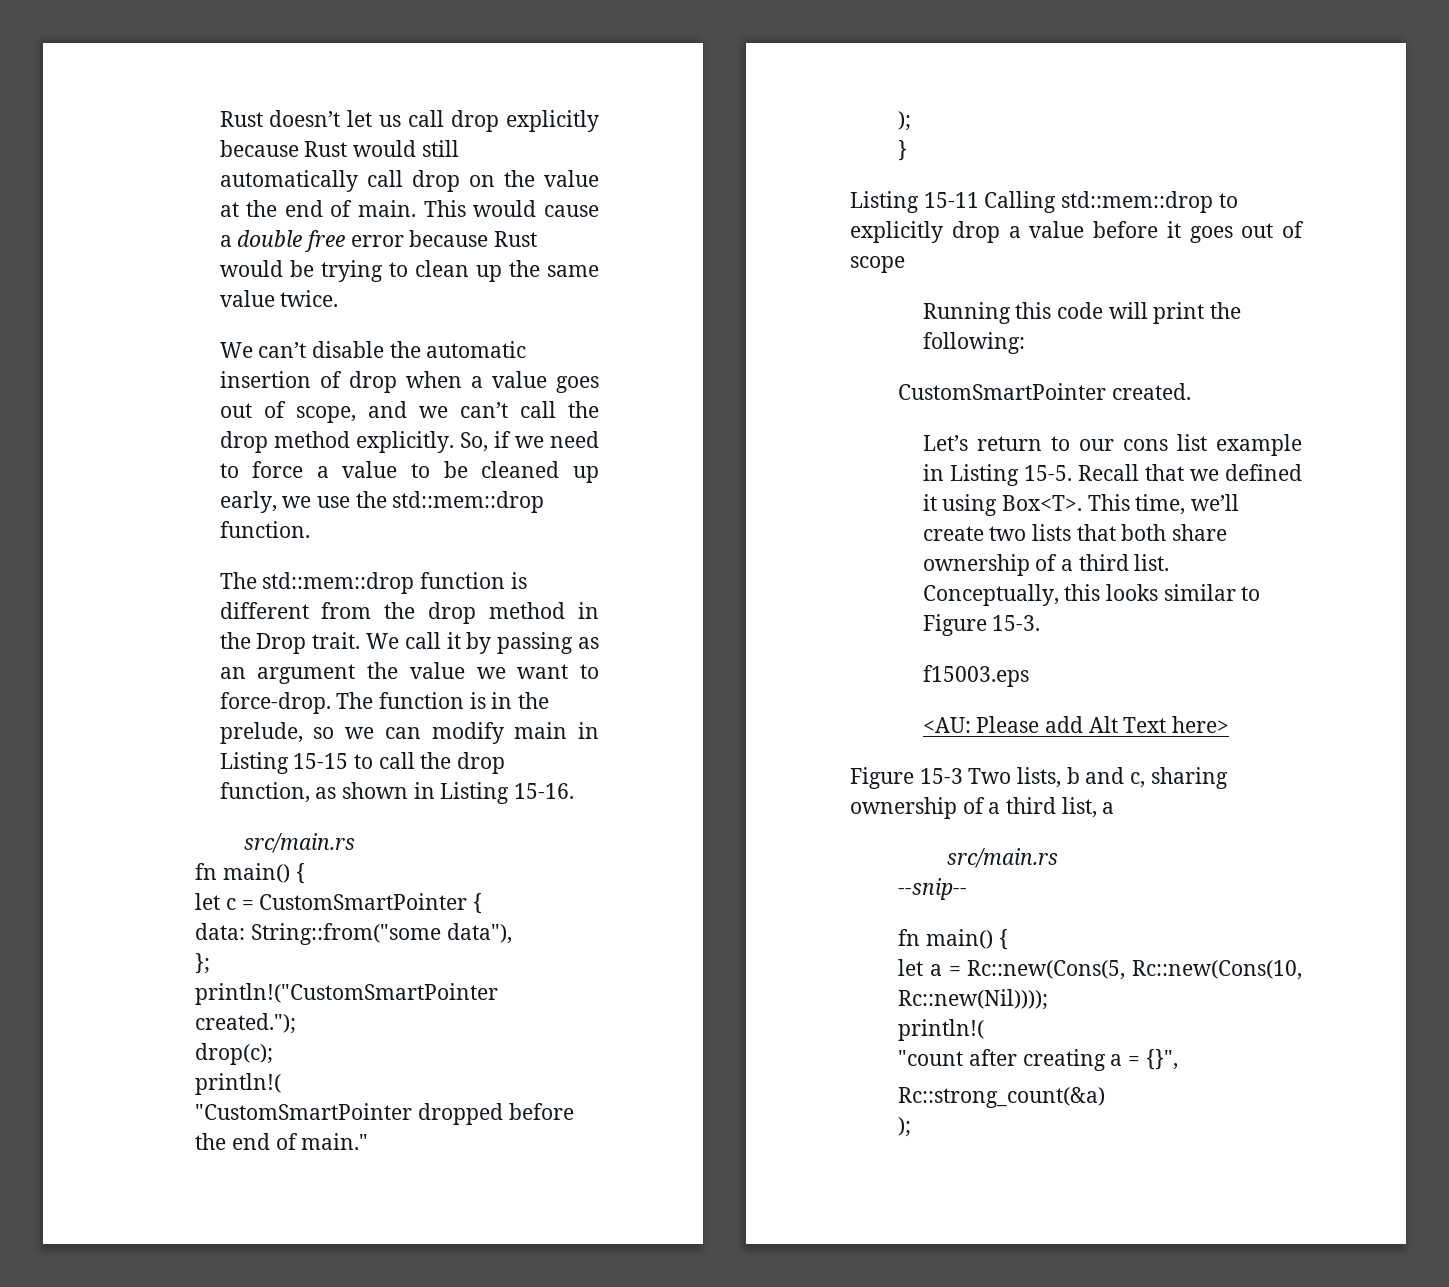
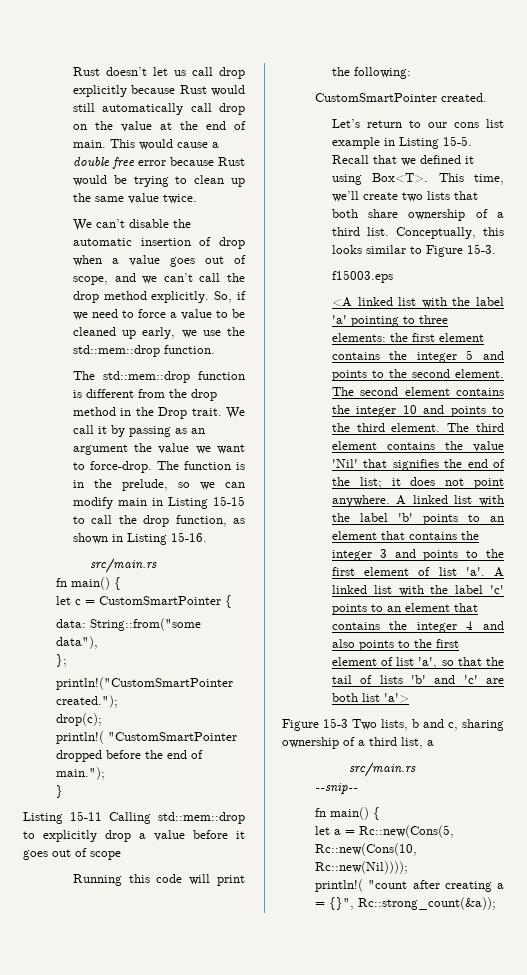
(282, 1084) // -> (105, 737) none
[301,1133,369,1150] [898,111,912,131] main." // ); -> [56,767,106,780] main.");
[922,716,1229,733] <AU: Please add Alt Text here> -> [331,297,504,308] [331,315,448,327] [331,333,484,342] [331,350,504,363] [331,369,504,381] [331,387,504,396] [331,405,504,417] [331,423,504,432] [331,441,504,452] [331,459,505,471] [331,477,504,489] [331,495,504,507] [331,513,504,525] [331,531,479,540] [331,549,504,561] [331,567,504,577] [331,585,504,596] [331,603,478,615] [331,621,504,633] [331,639,459,651] [331,657,504,669] [331,675,504,684] [331,693,409,703] <A linked list with the label 'a' pointing to three elements: the first element contains the integer 5 and points to the second element. The second element contains the integer 10 and points to the third element. The third element contains the value 'Nil' that signifies the end of the list; it does not point anywhere. A linked list with the label 'b' points to an element that contains the integer 3 and points to the first element of list 'a'. A linked list with the label 'c' points to an element that contains the integer 4 and also points to the first element of list 'a', so that the tail of lists 'b' and 'c' are both list 'a'>
(985, 1030) // -> (364, 885) none
[898,1087,1106,1108] [898,1117,912,1137] // Rc::strong_count(&a) // ); -> [358,897,497,910] Rc::strong_count(&a));

